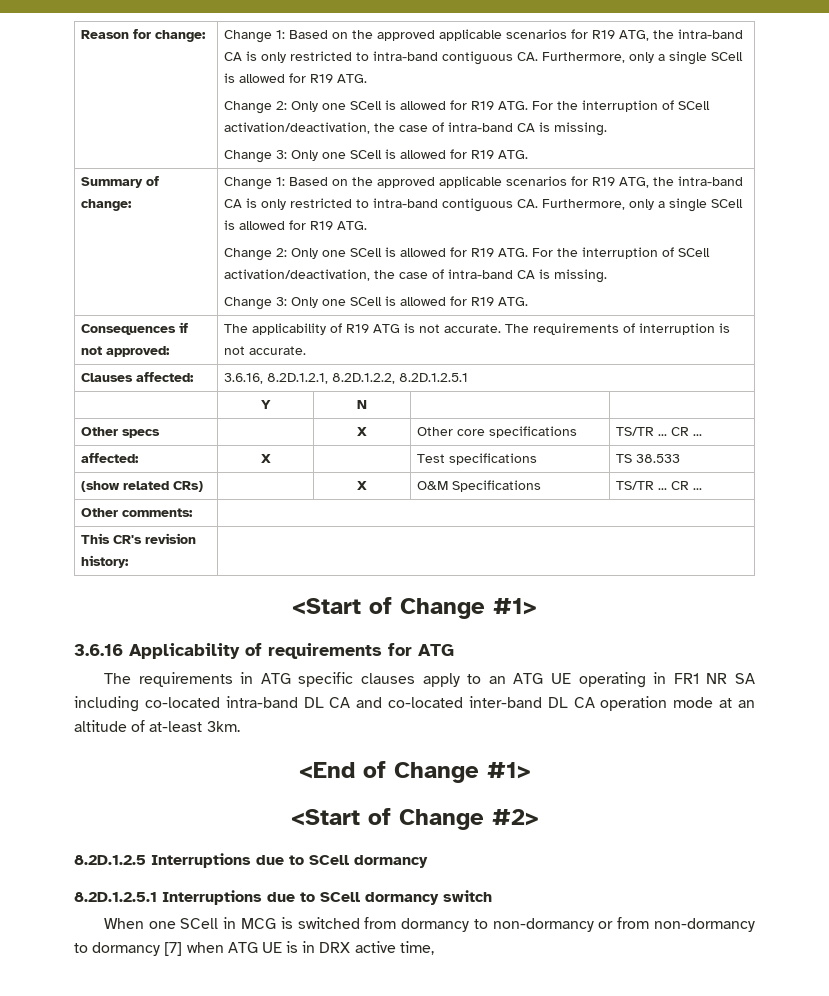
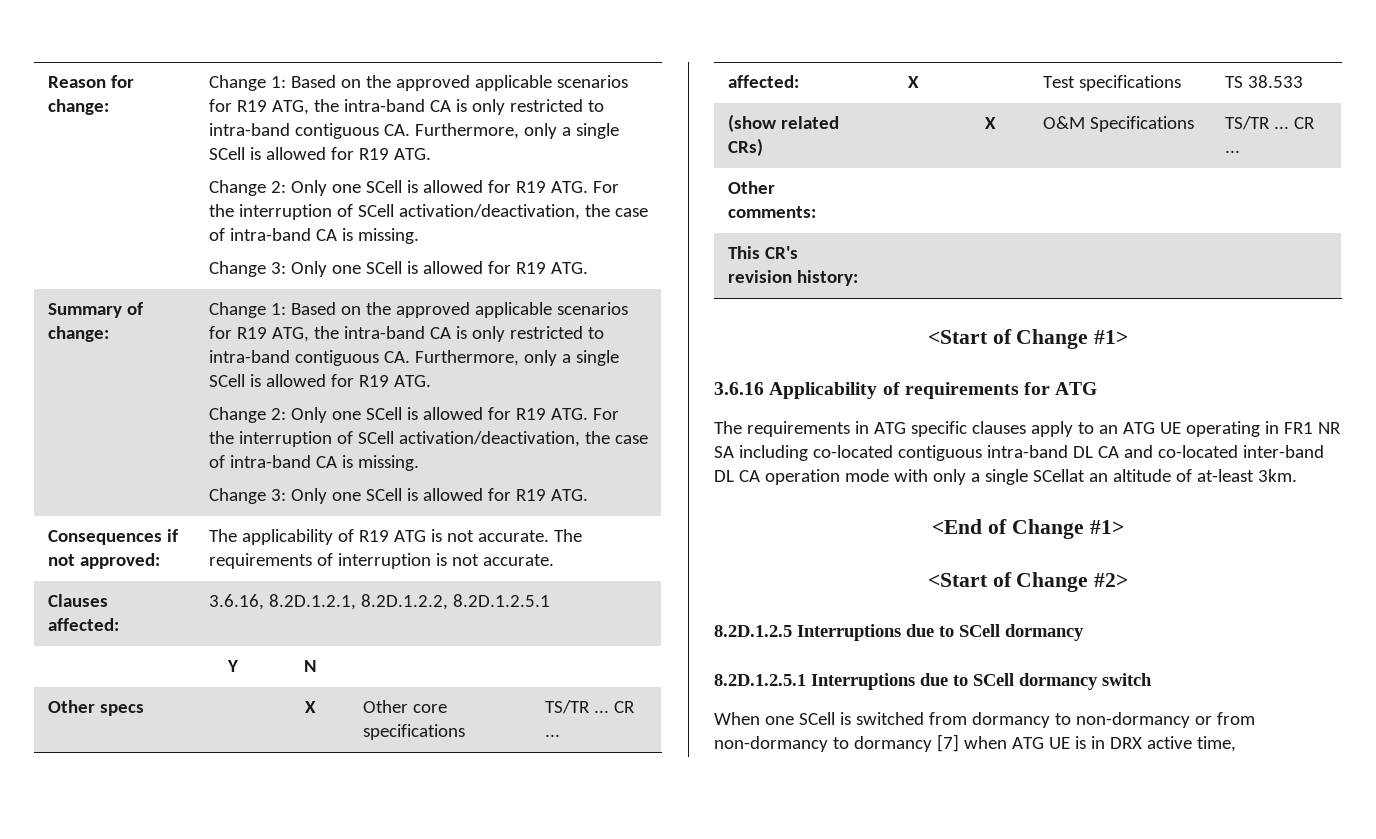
(220, 702) none -> [897,445,982,461] contiguous
[719,698,733,708] at -> [893,469,1085,485] with only a single SCellat
[223,917,277,929] in MCG -> (835, 718) none

